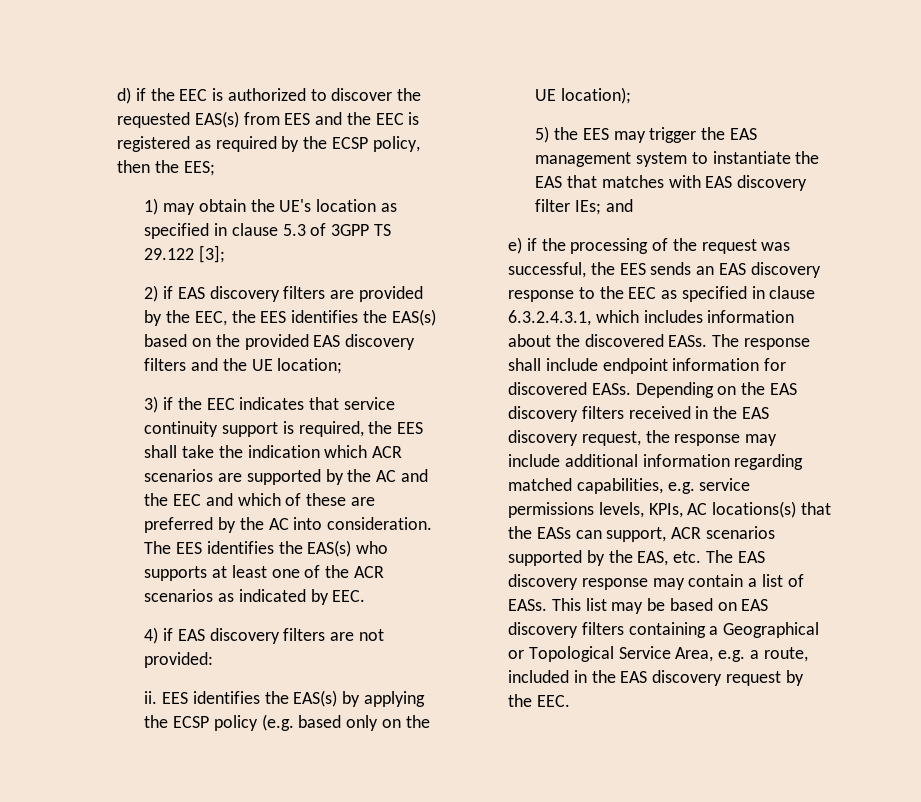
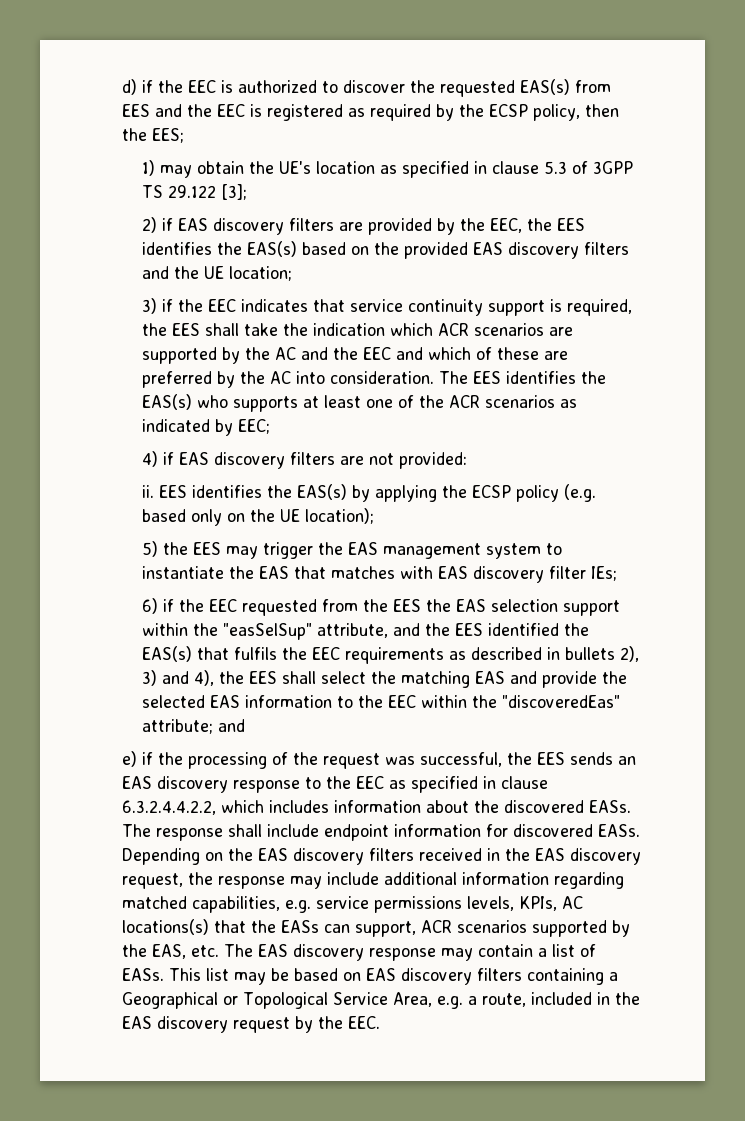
[332,590,366,602] EEC. -> [238,419,271,434] EEC;
(602, 207) none -> [142,598,621,616] [142,623,590,640] [142,646,640,664] [142,670,628,688] [142,695,621,708] [142,719,214,734] // 6) if the EEC requested from the EES the EAS selection support within the "easSelSup" attribute, and the EES identified the EAS(s) that fulfils the EEC requirements as described in bullets 2), 3) and 4), the EES shall select the matching EAS and provide the selected EAS information to the EEC within the "discoveredEas" attribute;
[508,310,592,326] 6.3.2.4.3.1, -> [122,800,217,815] 6.3.2.4.4.2.2,

